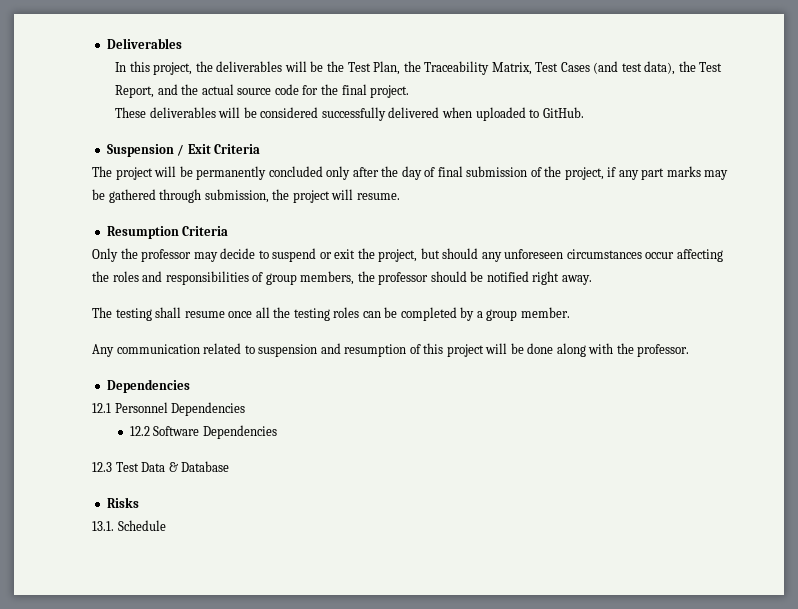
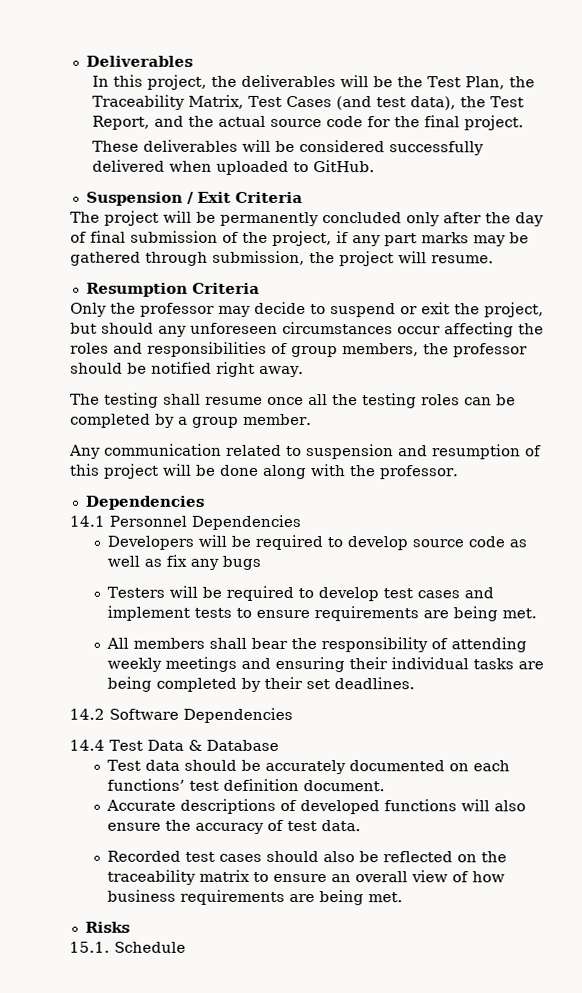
[92,403,112,413] 12.1 -> [69,515,106,527] 14.1
[129,426,150,436] 12.2 -> [106,534,527,551] [106,554,261,570] [106,585,494,602] [106,605,537,622] [105,637,527,653] [106,656,544,673] [106,676,415,692] [69,708,106,720] Developers will be required to develop source code as well as fix any bugs // Testers will be required to develop test cases and implement tests to ensure requirements are being met. // All members shall bear the responsibility of attending weekly meetings and ensuring their individual tasks are being completed by their set deadlines. // 14.2
[92,462,113,472] 12.3 -> [69,739,106,751] 14.4
(230, 466) none -> [106,759,510,775] [106,778,385,792] [105,798,526,815] [106,819,361,834] [106,850,507,863] [106,869,505,885] [106,889,403,906] // Test data should be accurately documented on each functions’ test definition document. // Accurate descriptions of developed functions will also ensure the accuracy of test data. // Recorded test cases should also be reflected on the traceability matrix to ensure an overall view of how business requirements are being met.
[92,521,115,531] 13.1. -> [69,941,111,953] 15.1.

